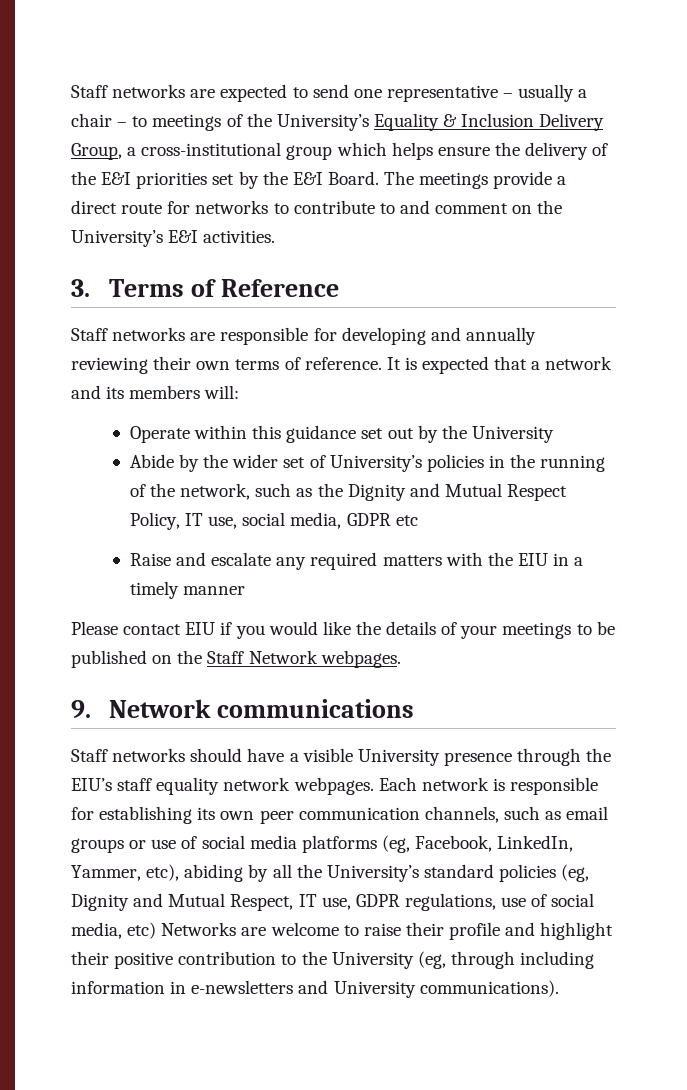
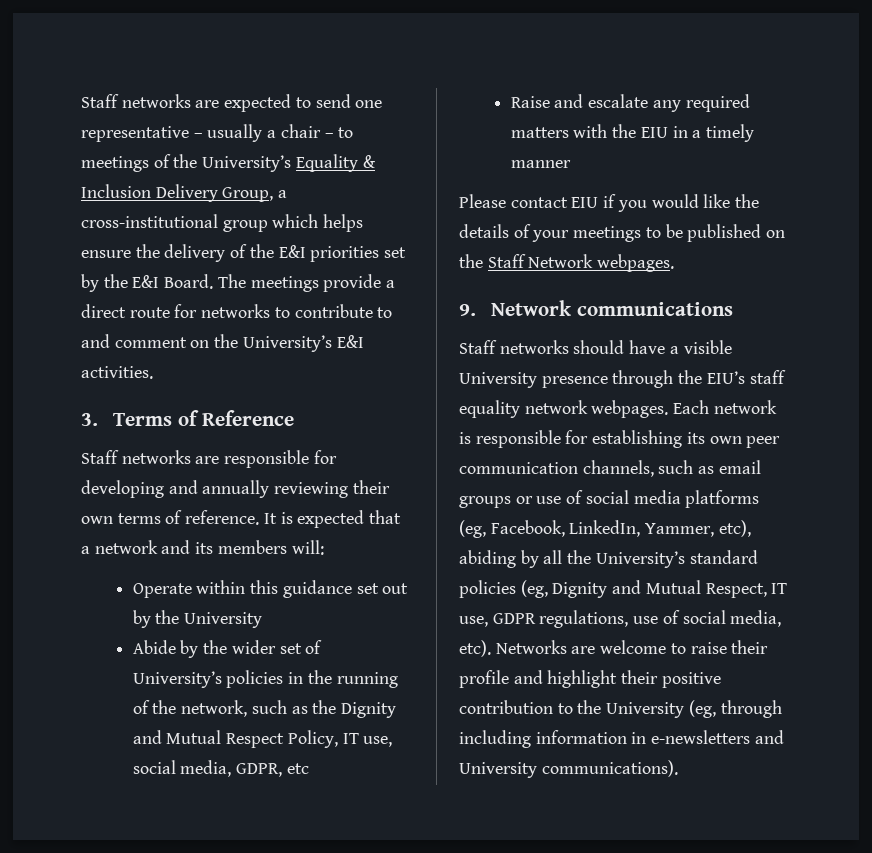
[346,513,391,526] GDPR -> [236,763,283,777] GDPR,
[127,922,157,939] etc) -> [459,640,491,657] etc).

